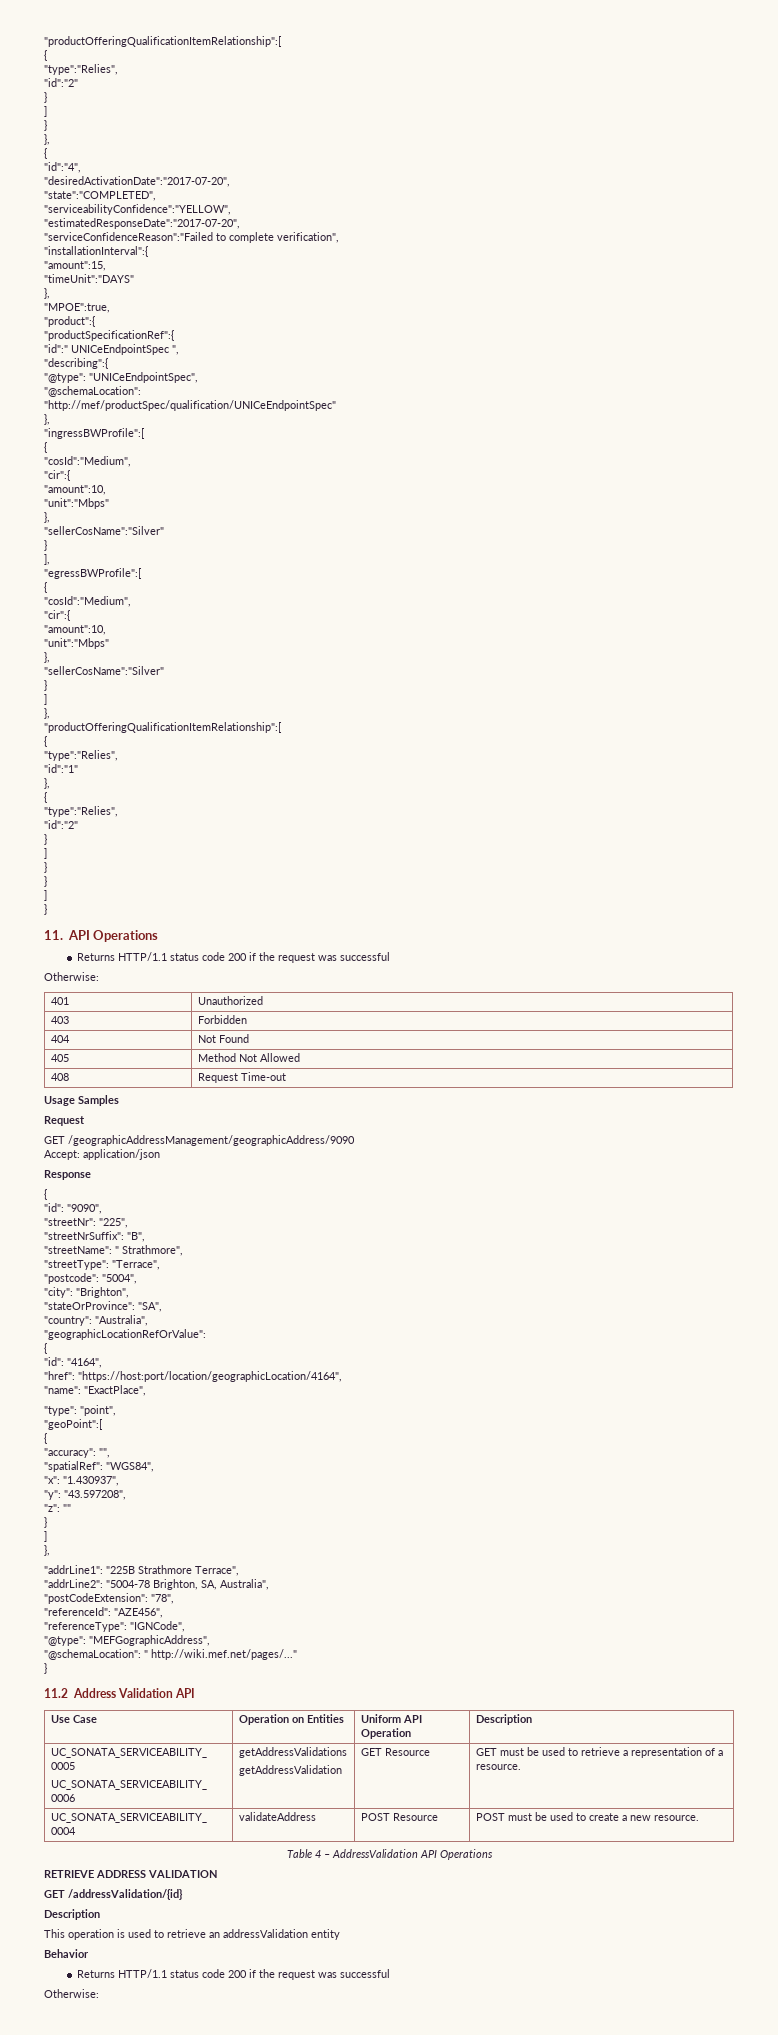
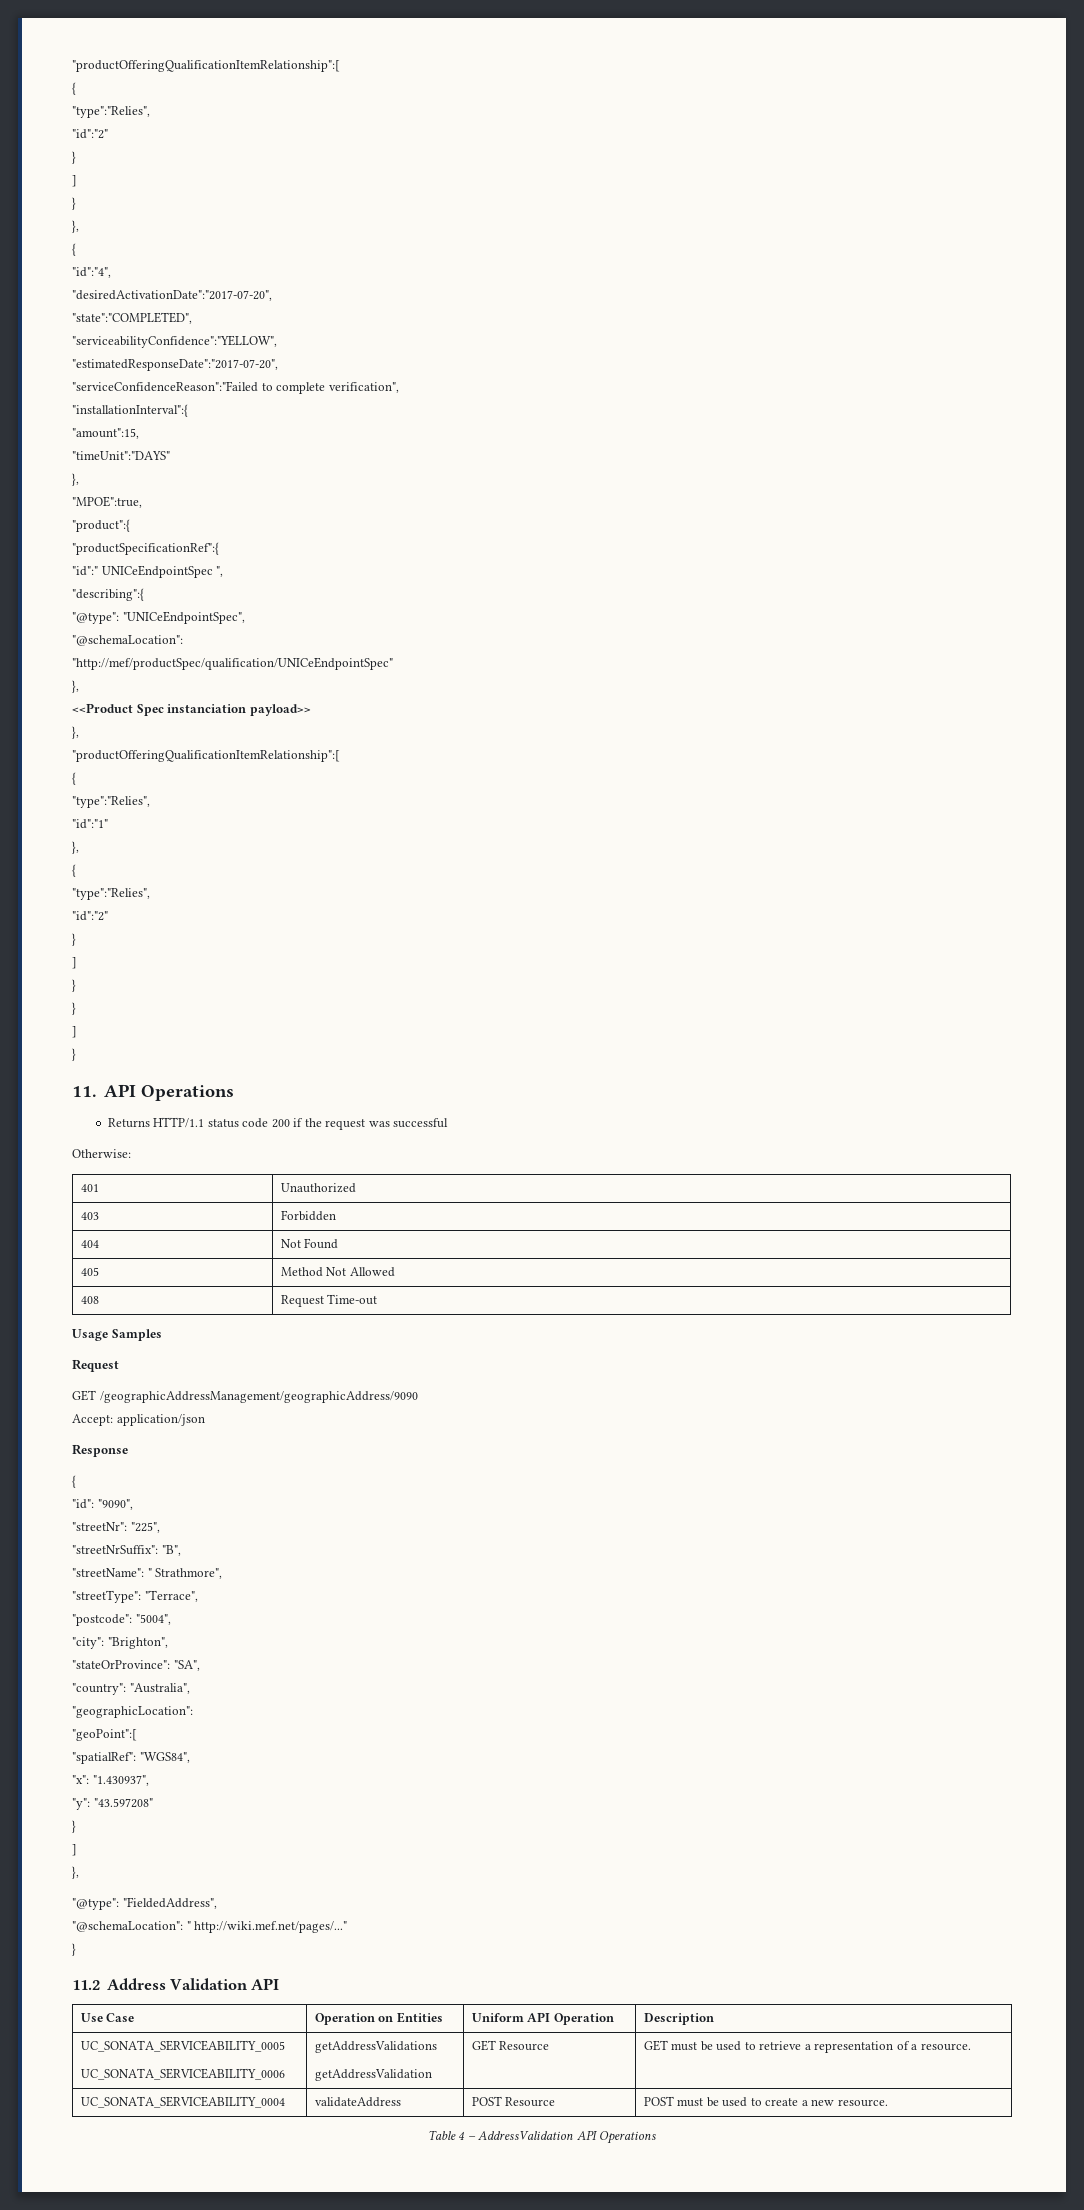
[44,428,145,439] [44,442,47,453] [44,456,131,467] [44,470,70,481] [44,485,106,495] [44,498,109,509] [44,512,50,523] [44,526,164,535] [44,540,47,551] [44,554,50,565] [44,568,142,579] [44,582,47,593] [44,596,131,607] [44,610,70,621] [44,625,106,635] [44,638,109,649] [44,652,50,663] [44,666,164,675] [44,680,47,691] [44,694,47,705] "ingressBWProfile":[ // { // "cosId":"Medium", // "cir":{ // "amount":10, // "unit":"Mbps" // }, // "sellerCosName":"Silver" // } // ], // "egressBWProfile":[ // { // "cosId":"Medium", // "cir":{ // "amount":10, // "unit":"Mbps" // }, // "sellerCosName":"Silver" // } // ] -> [72,703,311,716] <<Product Spec instanciation payload>>
[44,1329,206,1340] [44,1343,47,1354] [44,1357,102,1368] [44,1371,342,1382] [44,1385,146,1396] [44,1405,116,1416] [44,1419,103,1430] [44,1433,47,1444] [44,1448,110,1458] "geographicLocationRefOrValue": // { // "id": "4164", // "href": "https://host:port/location/geographicLocation/4164", // "name": "ExactPlace", // "type": "point", // "geoPoint":[ // { // "accuracy": "", -> [72,1706,193,1718] [72,1729,137,1741] "geographicLocation": // "geoPoint":[
[64,1490,126,1500] [44,1504,71,1512] [44,1517,47,1528] [44,1531,47,1542] [44,1545,50,1556] [44,1565,239,1576] [44,1579,269,1590] [44,1593,174,1604] [44,1607,163,1618] [44,1621,185,1632] [44,1635,210,1646] "43.597208", // "z": "" // } // ] // }, // "addrLine1": "225B Strathmore Terrace", // "addrLine2": "5004-78 Brighton, SA, Australia", // "postCodeExtension": "78", // "referenceId": "AZE456", // "referenceType": "IGNCode", // "@type": "MEFGographicAddress", -> [93,1798,153,1808] [72,1820,76,1833] [72,1844,77,1856] [72,1866,79,1879] [72,1897,217,1910] "43.597208" // } // ] // }, // "@type": "FieldedAddress",
[44,1870,217,1878] [44,1889,183,1900] [44,1909,100,1920] [44,1929,340,1940] [44,1949,89,1958] [77,1969,391,1980] [44,1989,99,1998] // RETRIEVE ADDRESS VALIDATION // GET /addressValidation/{id} // Description // This operation is used to retrieve an addressValidation entity // Behavior // Returns HTTP/1.1 status code 200 if the request was successful // Otherwise: -> (657, 2137) none

